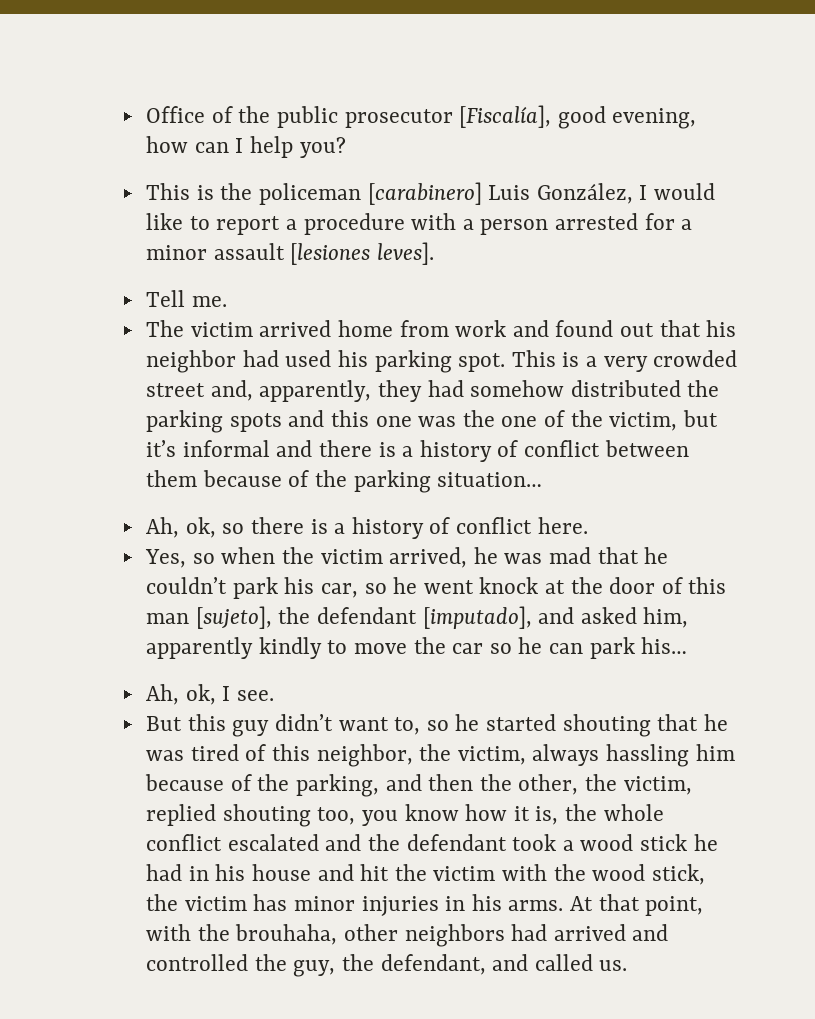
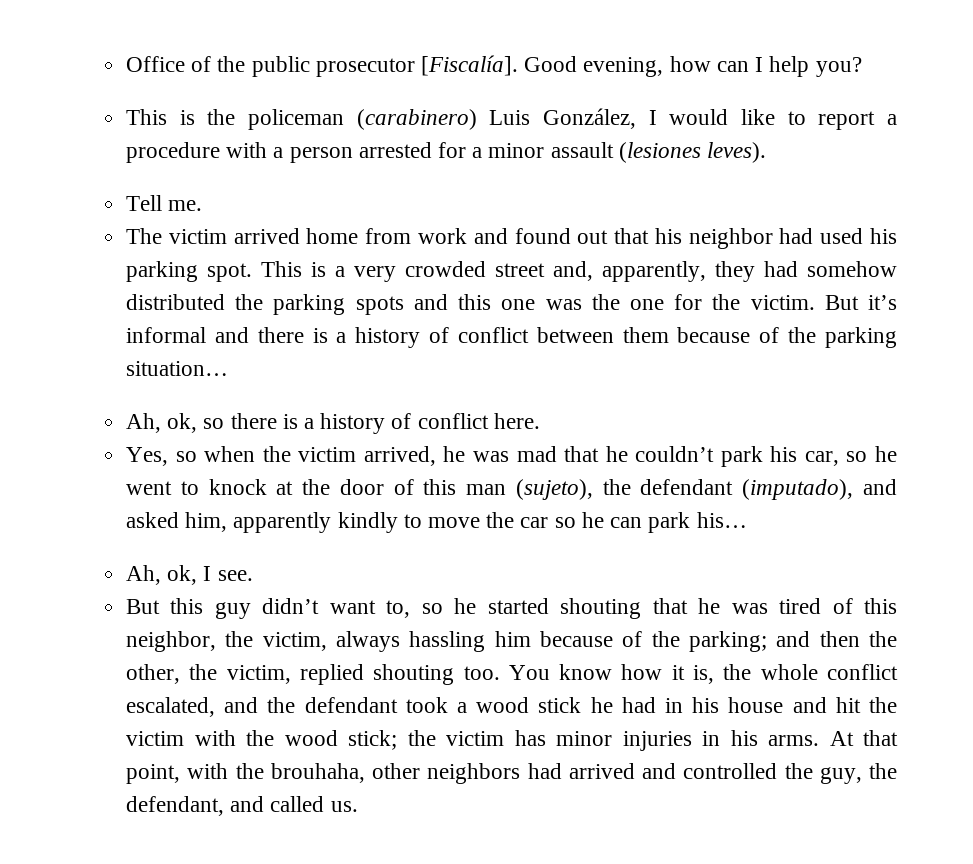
[459,105,606,129] [Fiscalía], good -> [421,55,578,76] [Fiscalía]. Good
[367,182,482,205] [carabinero] -> [356,109,477,130] (carabinero)
[290,242,434,265] [lesiones leves]. -> [618,142,767,163] (lesiones leves).
[543,410,718,431] of the victim, but -> [674,294,859,310] for the victim. But
(474, 587) none -> [180,481,199,495] to
[195,606,532,629] [sujeto], the defendant [imputado], -> [515,479,854,500] (sujeto), the defendant (imputado),
[295,774,379,797] parking, -> [689,631,768,652] parking;
[317,807,398,826] too, you -> [463,665,550,680] too. You
[227,834,319,851] escalated -> [126,697,216,717] escalated,
[651,864,705,885] stick, -> [348,730,398,750] stick;

